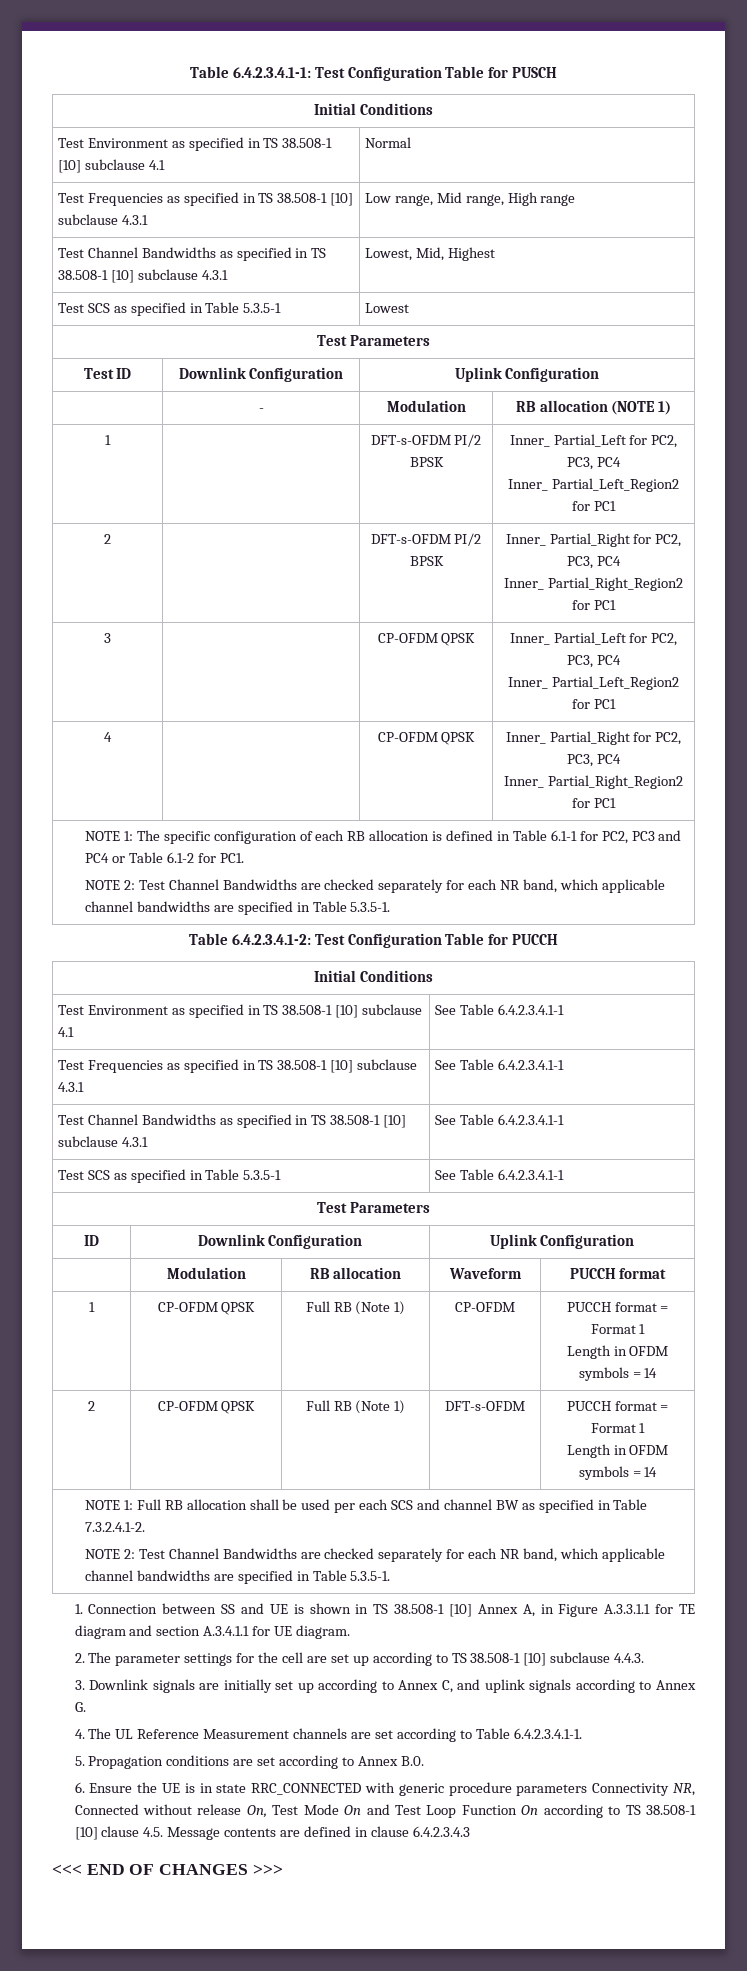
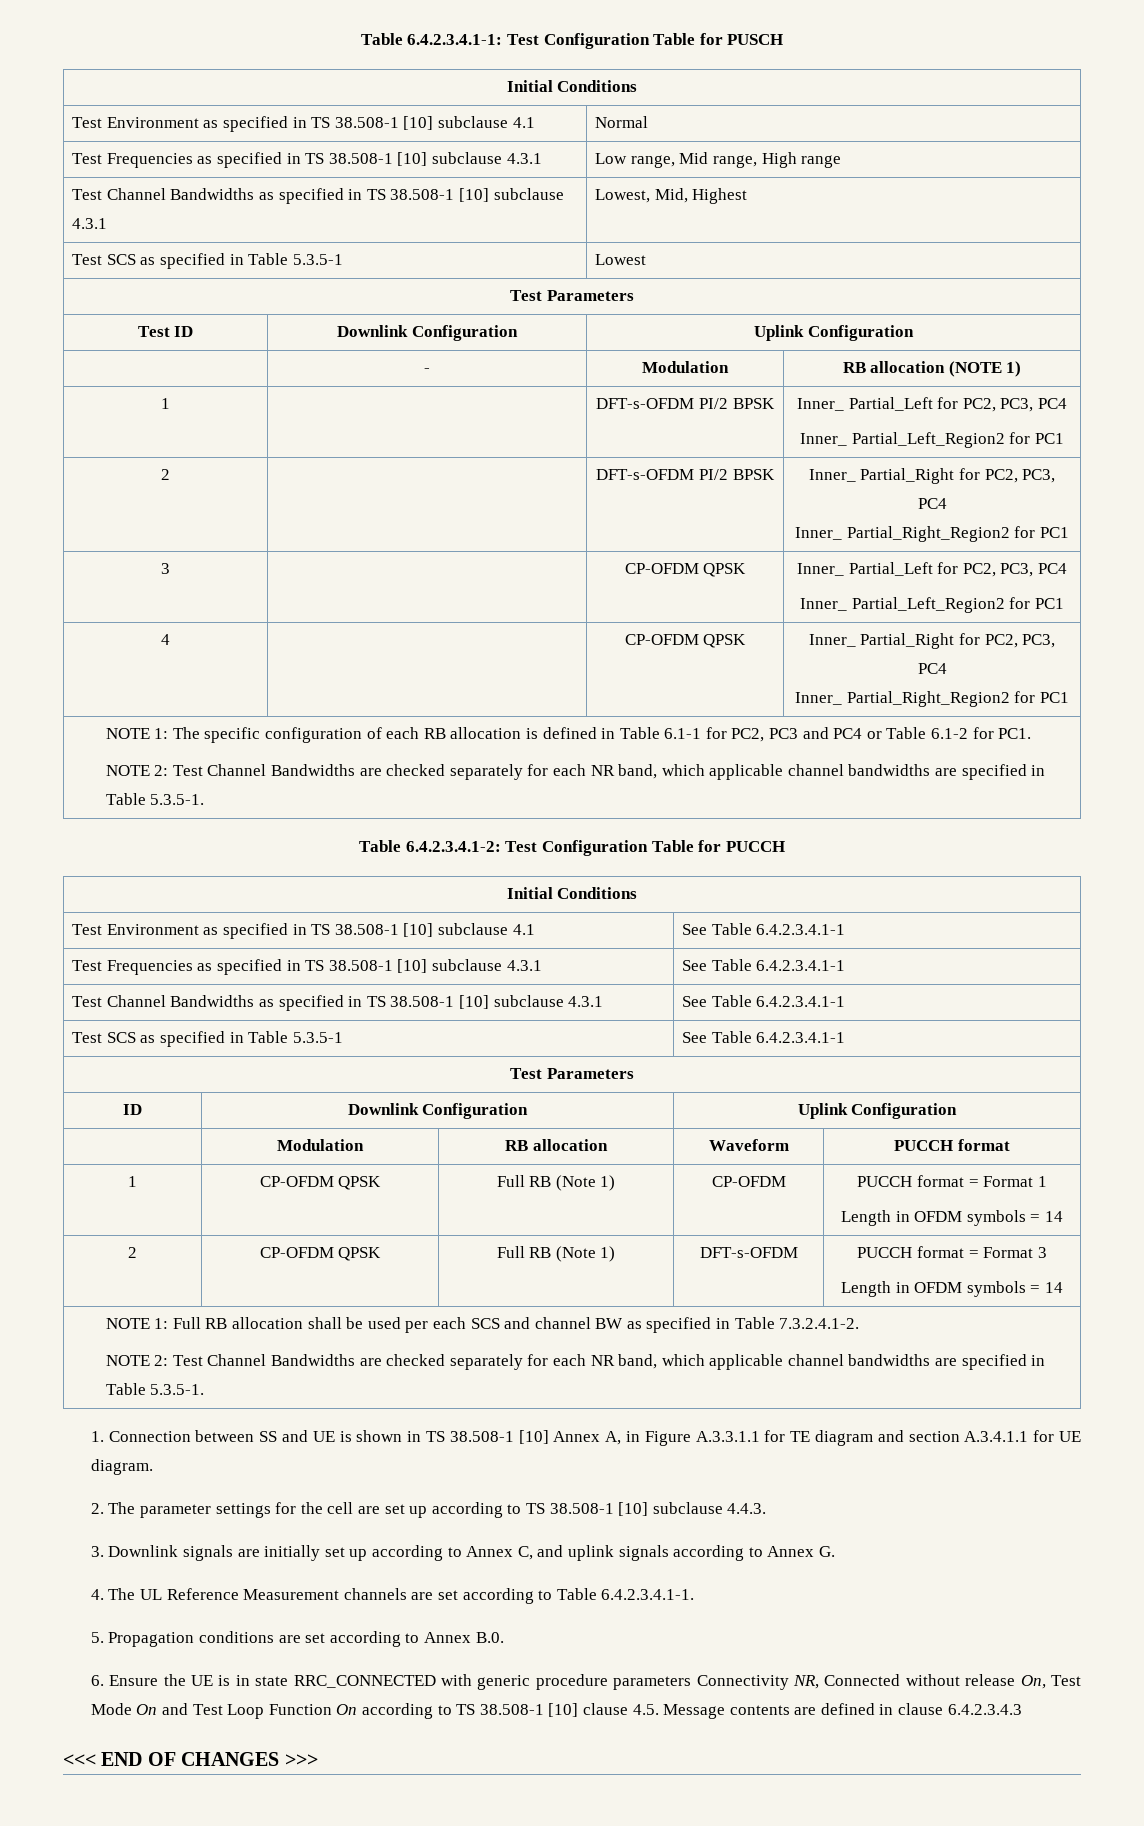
[639,1423,646,1433] 1 -> [1037,1247,1047,1258] 3

